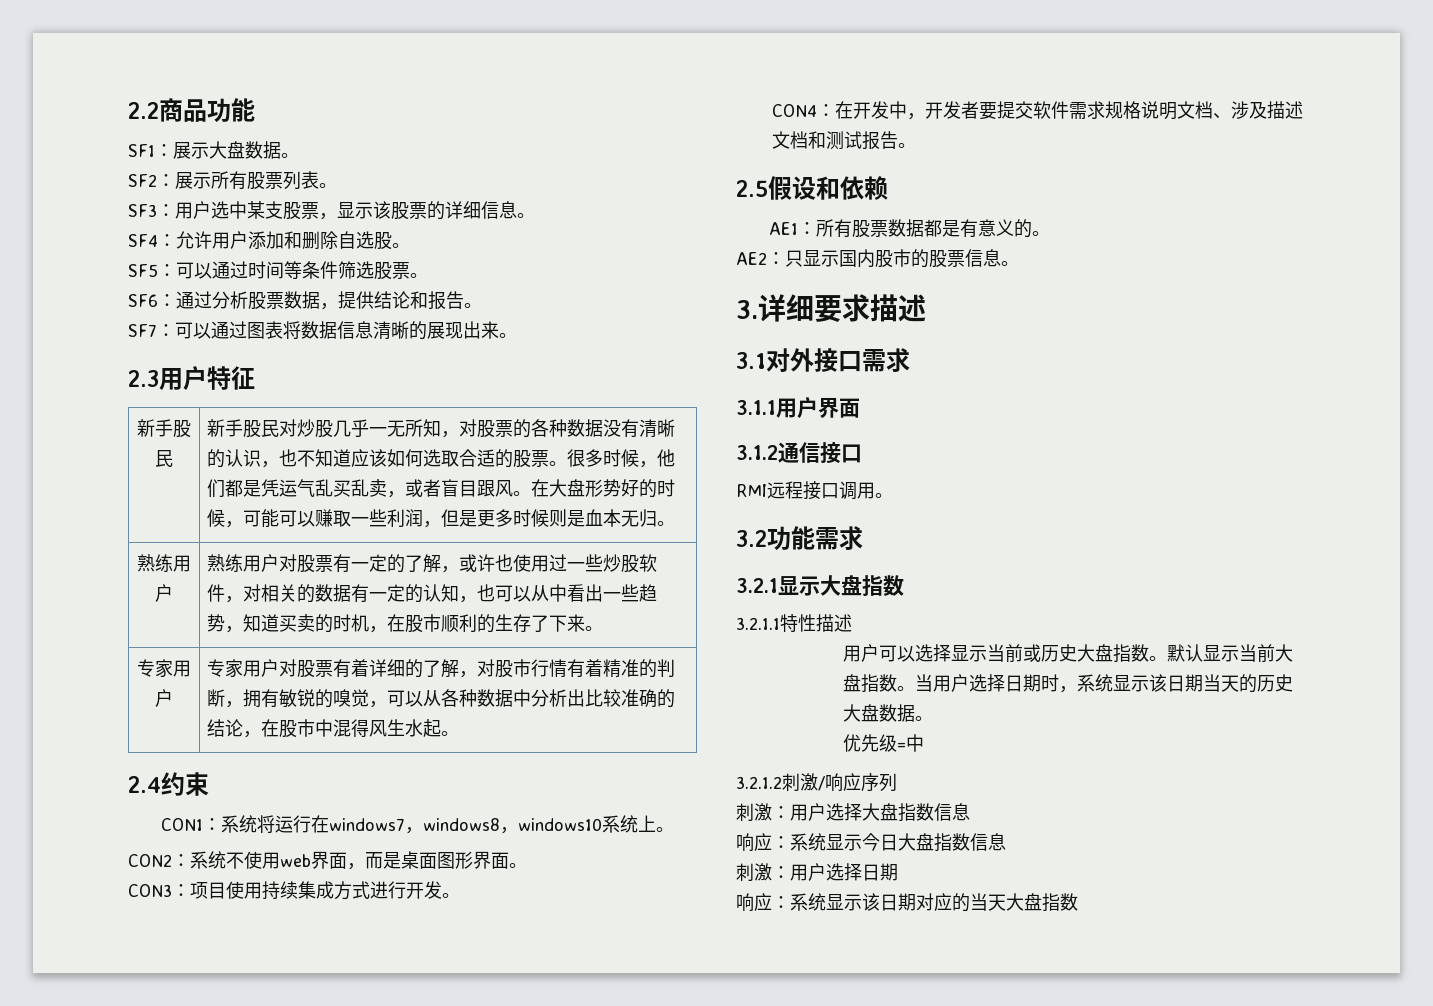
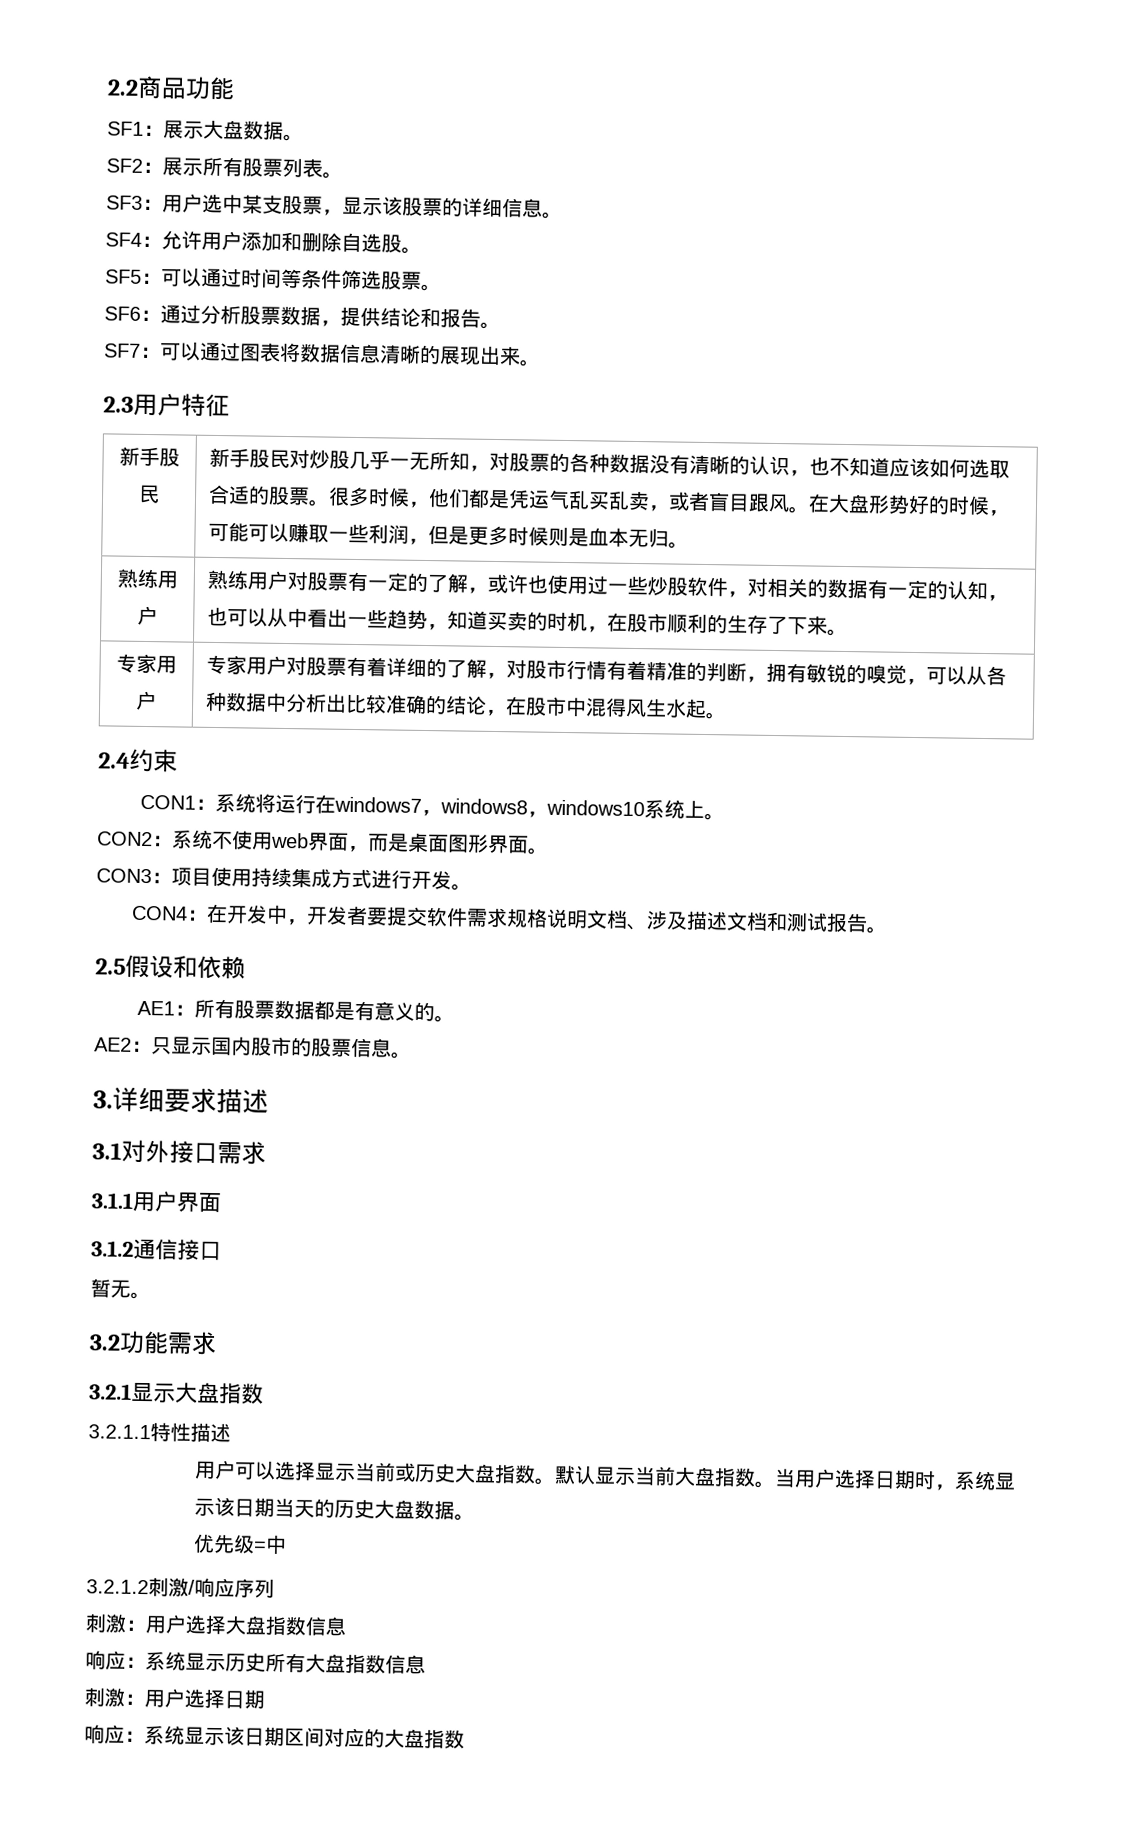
[736,481,875,500] RMI远程接口调用 -> [90,1278,131,1298] 暂无
[862,833,898,851] 今日 -> [225,1652,306,1673] 历史所有
[916,893,1006,912] 对应的当天 -> [284,1727,385,1748] 区间对应的

